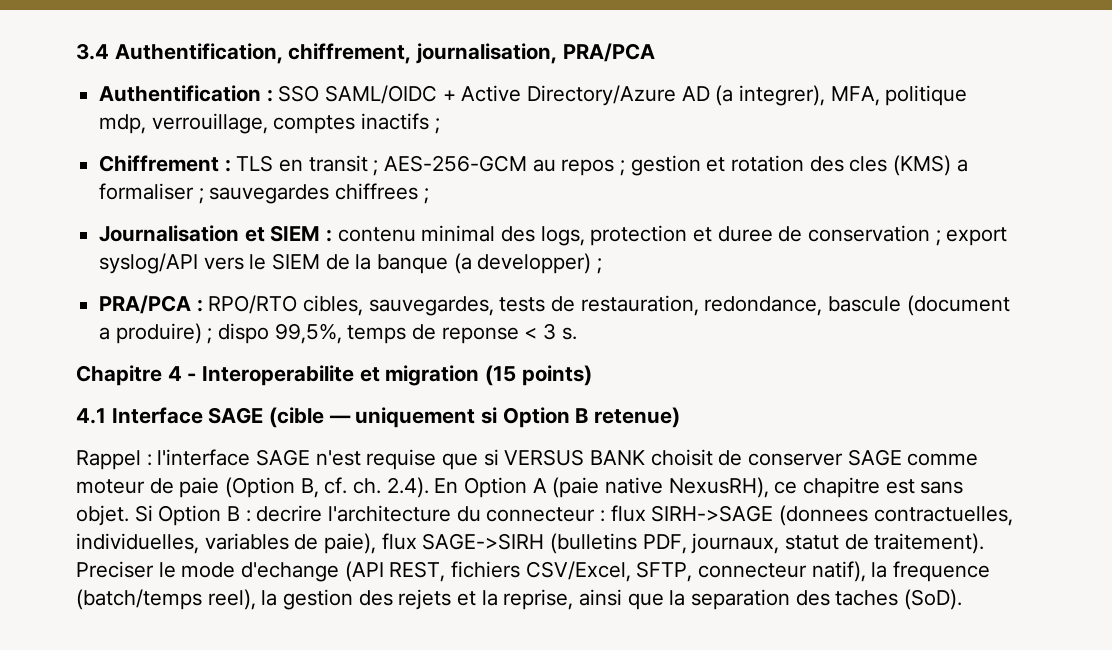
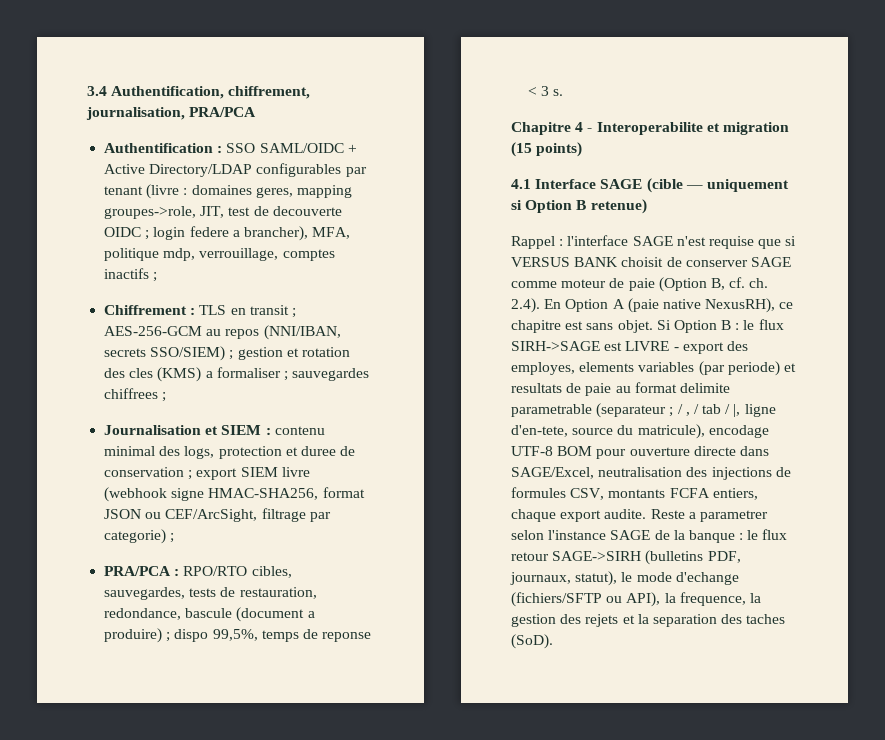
[527,85,826,106] Directory/Azure AD (a integrer), -> [149,163,367,177] [104,184,352,199] [104,206,342,219] [104,226,308,241] Directory/LDAP configurables par tenant (livre : domaines geres, mapping groupes->role, JIT, test de decouverte OIDC ; login federe a brancher),
(615, 167) none -> [263,325,341,340] [104,346,226,361] (NNI/IBAN, secrets SSO/SIEM)
[99,253,592,274] syslog/API vers le SIEM de la banque (a developper) -> [240,467,310,477] [104,487,365,502] [104,508,331,522] [104,529,167,544] SIEM livre (webhook signe HMAC-SHA256, format JSON ou CEF/ArcSight, filtrage par categorie)
[256,505,1013,526] [76,533,985,554] [76,561,991,582] [76,589,256,610] decrire l'architecture du connecteur : flux SIRH->SAGE (donnees contractuelles, individuelles, variables de paie), flux SAGE->SIRH (bulletins PDF, journaux, statut de traitement). Preciser le mode d'echange (API REST, fichiers CSV/Excel, SFTP, connecteur natif), la frequence (batch/temps reel), -> [743,319,784,330] [511,341,748,354] [511,361,796,376] [511,382,730,396] [511,403,776,418] [511,424,769,439] [511,446,769,459] [511,467,791,480] [511,487,758,500] [511,509,768,522] [511,529,788,543] [511,550,741,565] [510,571,739,586] [511,592,746,607] le flux SIRH->SAGE est LIVRE - export des employes, elements variables (par periode) et resultats de paie au format delimite parametrable (separateur ; / , / tab / |, ligne d'en-tete, source du matricule), encodage UTF-8 BOM pour ouverture directe dans SAGE/Excel, neutralisation des injections de formules CSV, montants FCFA entiers, chaque export audite. Reste a parametrer selon l'instance SAGE de la banque : le flux retour SAGE->SIRH (bulletins PDF, journaux, statut), le mode d'echange (fichiers/SFTP ou API), la frequence,
[503,589,686,610] reprise, ainsi que la -> (649, 619) none

